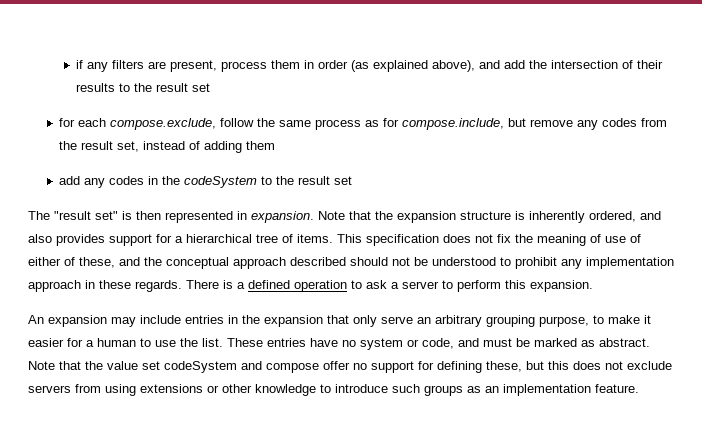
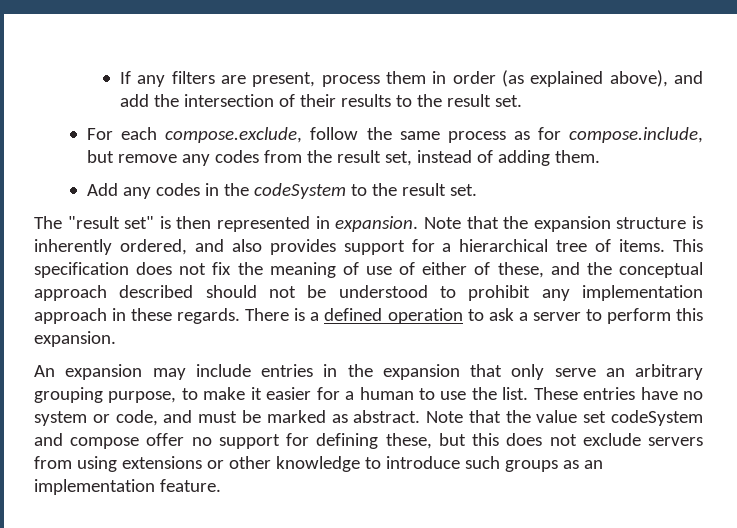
[76,60,84,69] if -> [119,71,131,84] If
[192,83,211,92] [59,118,76,127] set // for -> [494,95,522,107] [87,128,114,140] set. // For
[246,141,276,150] [59,176,81,185] them // add -> [555,150,601,163] [87,183,119,196] them. // Add
[334,176,353,185] set -> [450,184,478,196] set.

